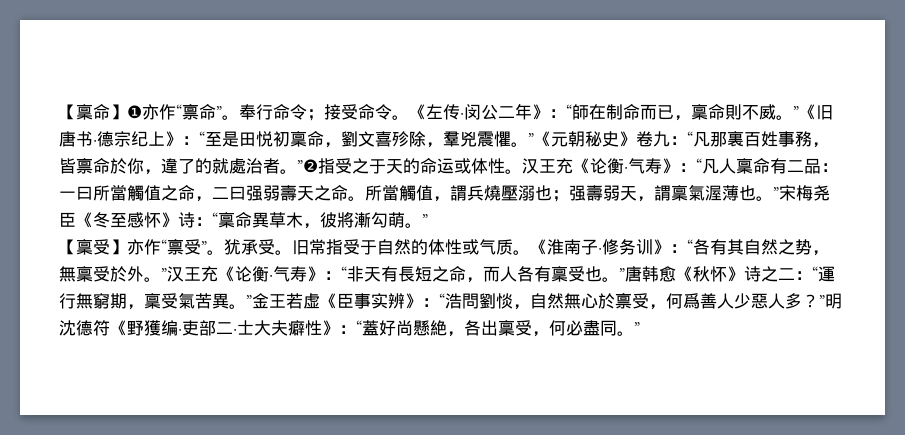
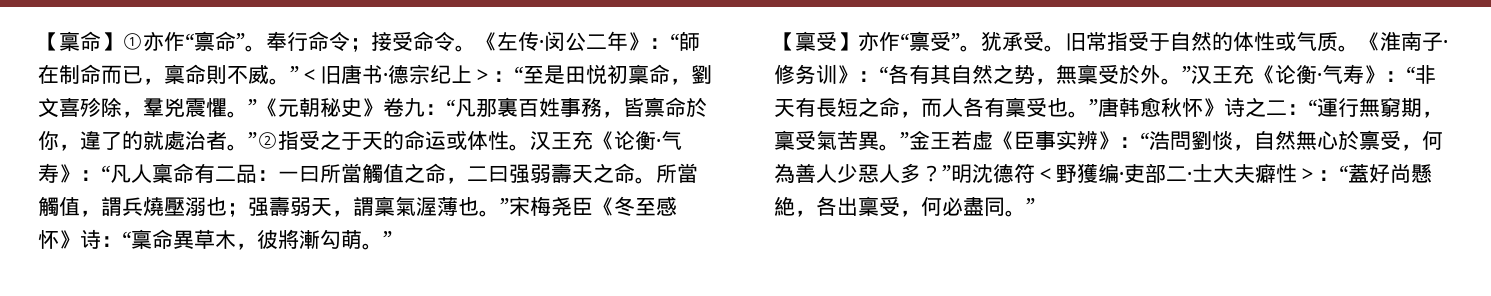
[127,105,142,119] ❶ -> [122,33,143,50] ①
[799,104,816,120] 《 -> [299,69,320,82] ＜
[165,131,182,147] 》 -> [472,69,493,82] ＞
[297,159,318,173] ”❷ -> [248,132,278,149] ”②
[676,266,693,282] 《 -> (1161, 107) none
[683,293,700,309] 爲 -> [774,163,795,183] 為
[110,320,127,336] 《 -> [1035,168,1056,181] ＜
[322,320,339,336] 》 -> [1297,168,1318,181] ＞

